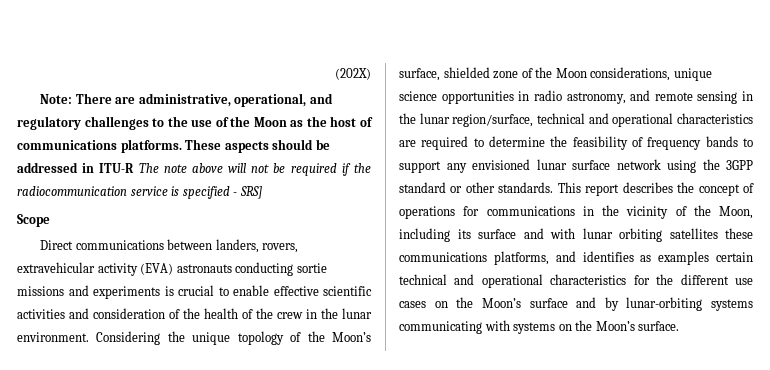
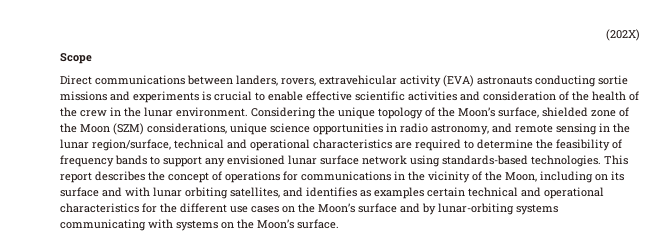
[40,93,333,107] [17,116,373,130] [17,139,330,153] [17,162,372,176] [17,186,262,199] // Note: There are administrative, operational, and regulatory challenges to the use of the Moon as the host of communications platforms. These aspects should be addressed in ITU-R The note above will not be required if the radiocommunication service is specified - SRS] -> (640, 35) none
(587, 73) none -> [113,123,144,135] (SZM)
[702,159,753,170] [399,182,554,193] the 3GPP standard or other standards. -> [442,155,601,167] standards-based technologies.
(450, 235) none -> [595,174,608,181] on
[669,228,753,239] [399,251,549,265] satellites these communications platforms, -> [230,187,280,198] satellites,

